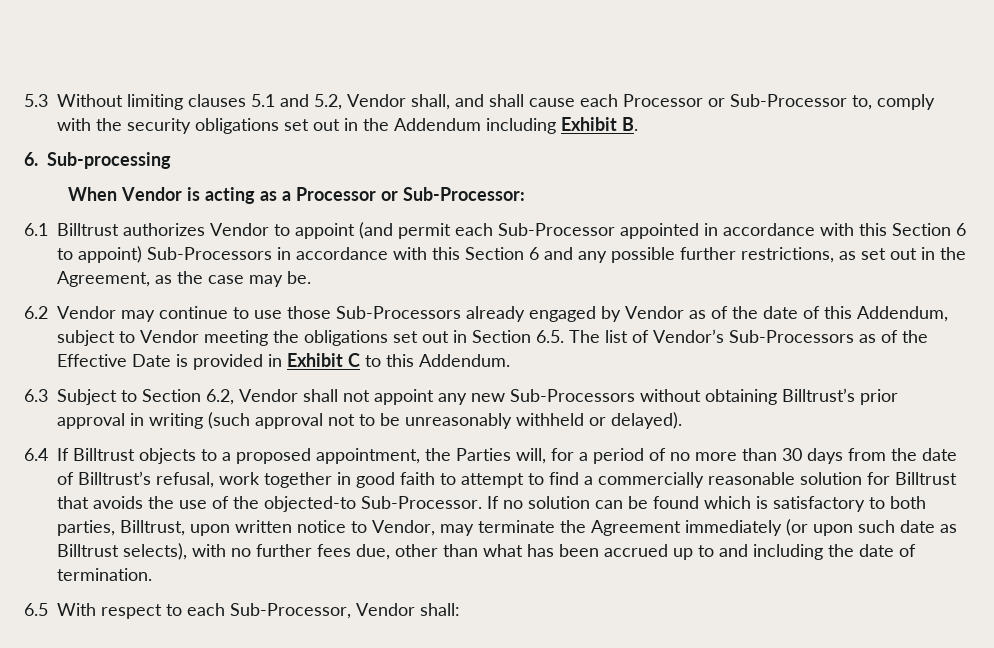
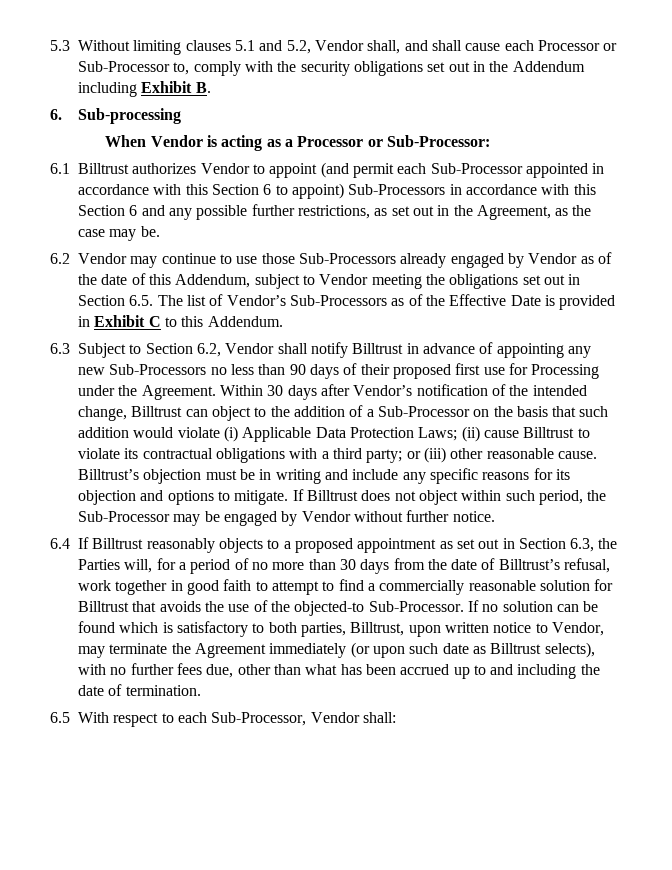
[343,388,898,405] [57,412,682,429] not appoint any new Sub-Processors without obtaining Billtrust’s prior approval in writing (such approval not to be unreasonably withheld or delayed). -> [310,342,591,358] [78,363,600,379] [78,384,587,400] [78,405,609,421] [78,426,590,442] [78,447,597,463] [78,468,570,484] [78,489,607,505] [78,510,495,526] notify Billtrust in advance of appointing any new Sub-Processors no less than 90 days of their proposed first use for Processing under the Agreement. Within 30 days after Vendor’s notification of the intended change, Billtrust can object to the addition of a Sub-Processor on the basis that such addition would violate (i) Applicable Data Protection Laws; (ii) cause Billtrust to violate its contractual obligations with a third party; or (iii) other reasonable cause. Billtrust’s objection must be in writing and include any specific reasons for its objection and options to mitigate. If Billtrust does not object within such period, the Sub-Processor may be engaged by Vendor without further notice.
(135, 454) none -> [146,538,215,553] reasonably
[316,448,420,464] appointment, -> [357,538,595,553] appointment as set out in Section 6.3,

